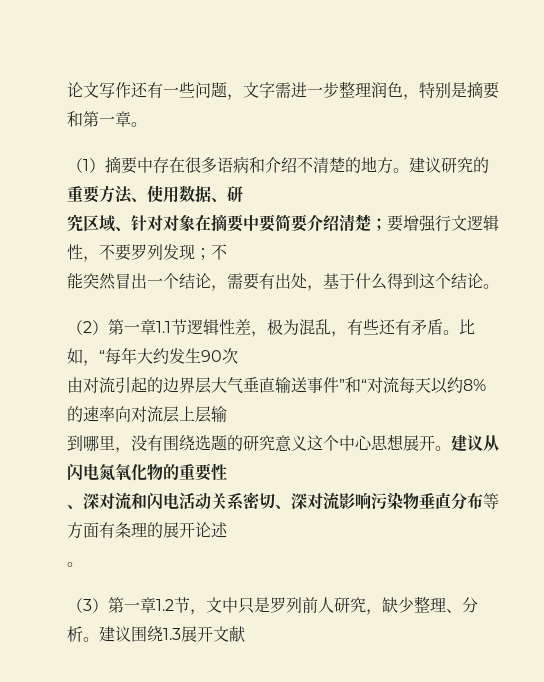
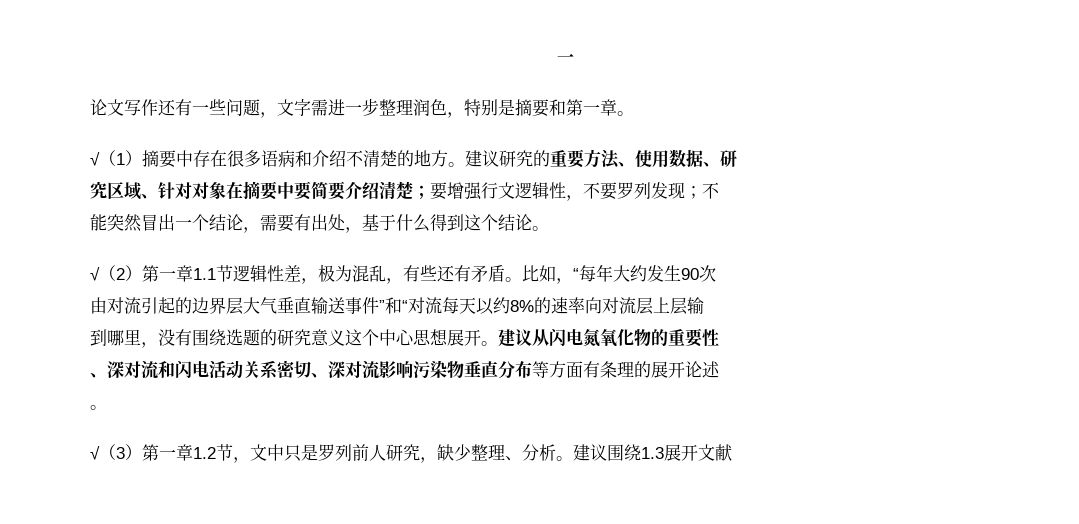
(67, 90) none -> [556,53,574,63] 一 //
(147, 124) none -> [90,152,100,166] √
(499, 286) none -> [90,267,100,281] √
(83, 564) none -> [90,446,100,460] √

